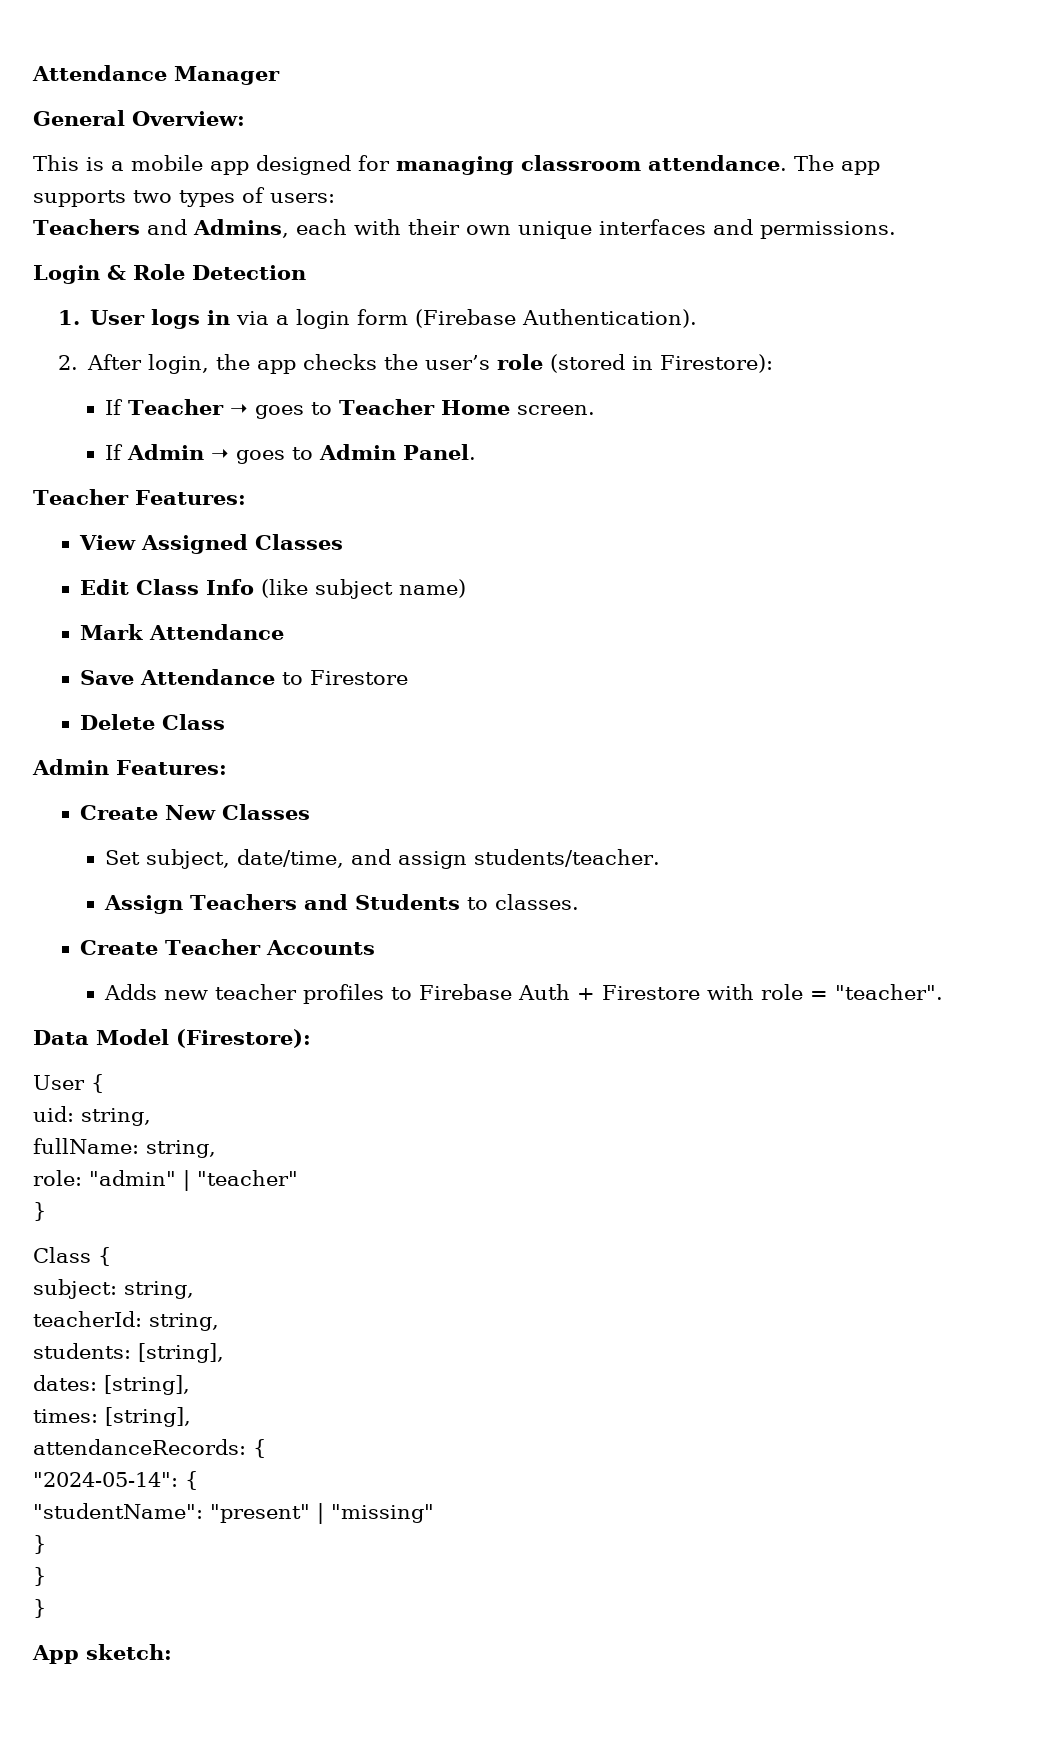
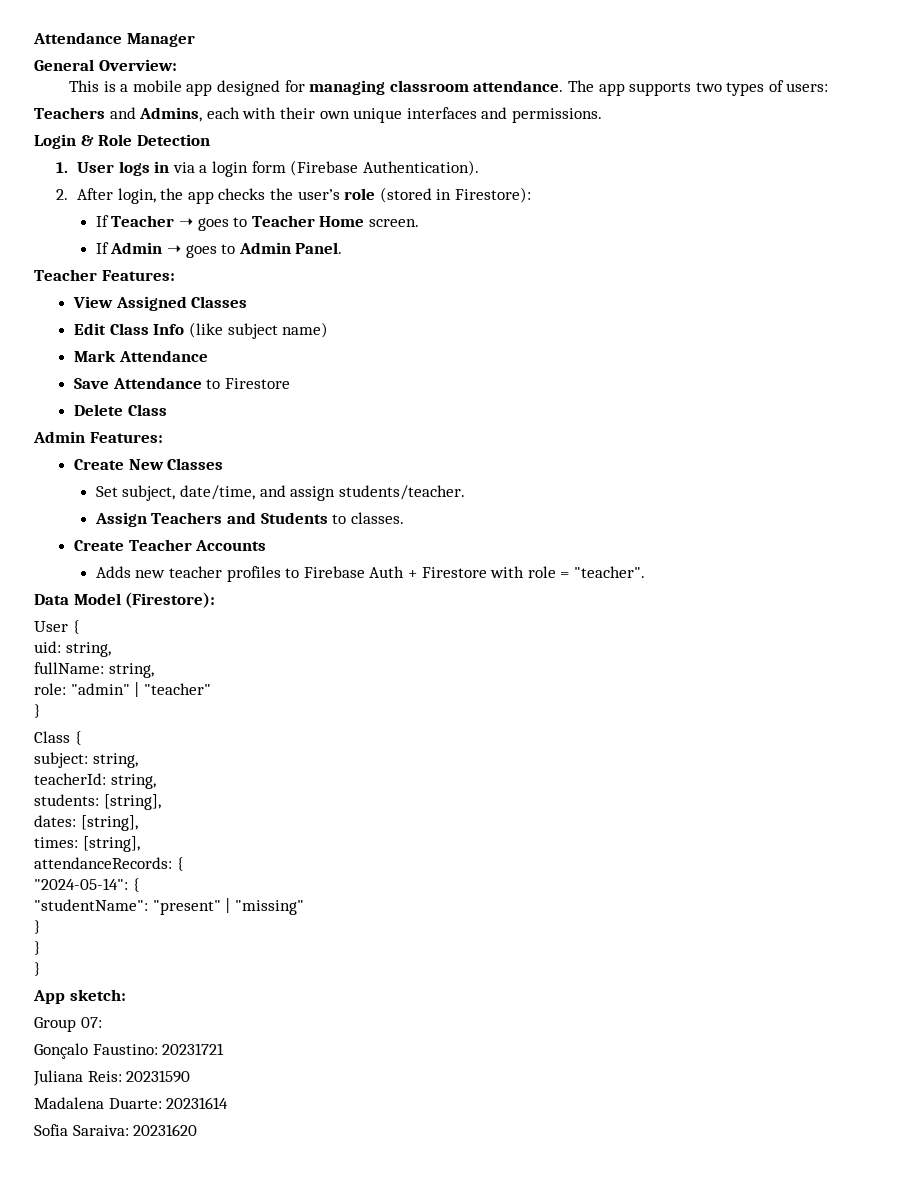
(172, 1652) none -> [34,1017,102,1032] [34,1043,225,1059] [33,1070,191,1086] [34,1097,229,1109] [34,1124,198,1136] // Group 07: // Gonçalo Faustino: 20231721 // Juliana Reis: 20231590 // Madalena Duarte: 20231614 // Sofia Saraiva: 20231620

